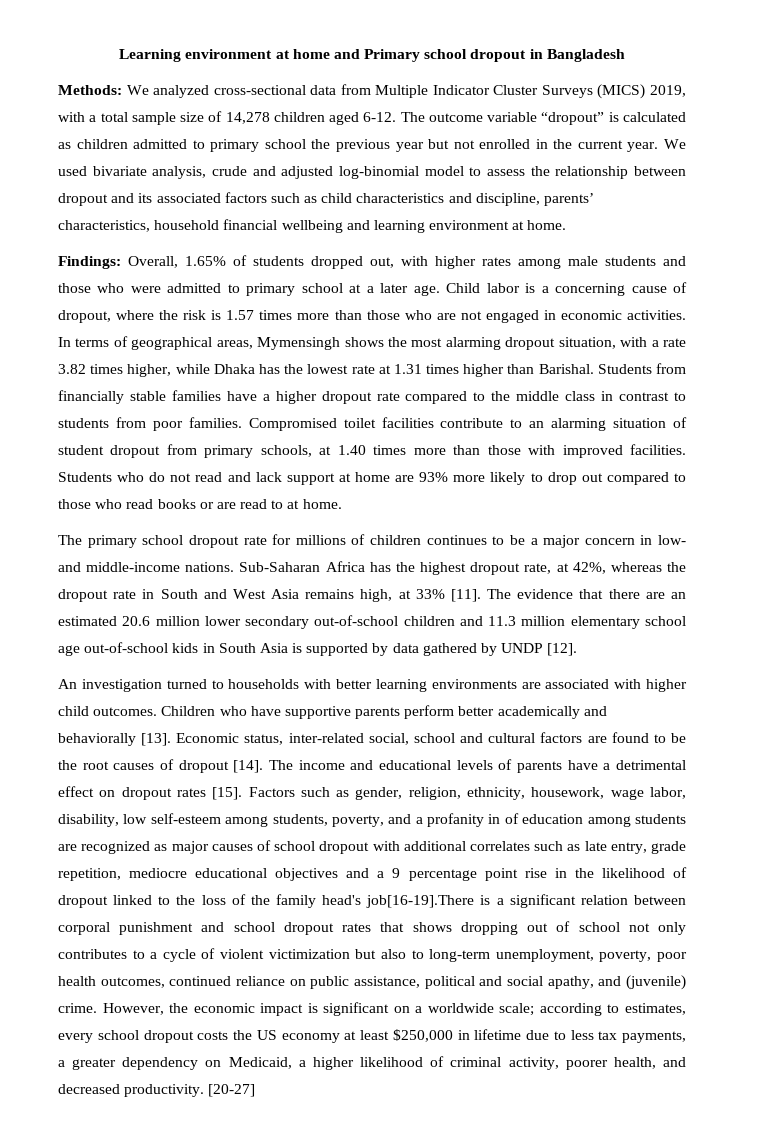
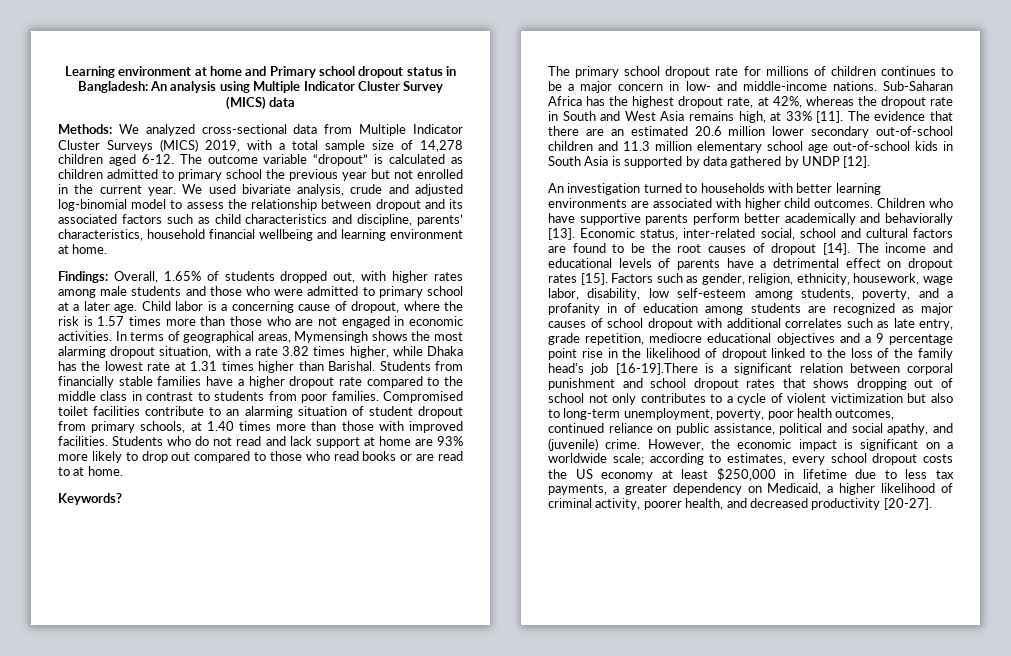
[529,49,625,62] in Bangladesh -> [406,66,457,76] [77,81,444,93] [225,96,296,110] status in Bangladesh: An analysis using Multiple Indicator Cluster Survey (MICS) data
(342, 504) none -> [58,493,122,505] // Keywords?
[366,895,475,908] job[16-19].There -> [590,363,698,375] job [16-19].There
[124,1084,256,1097] productivity. [20-27] -> [811,498,932,510] productivity [20-27].

